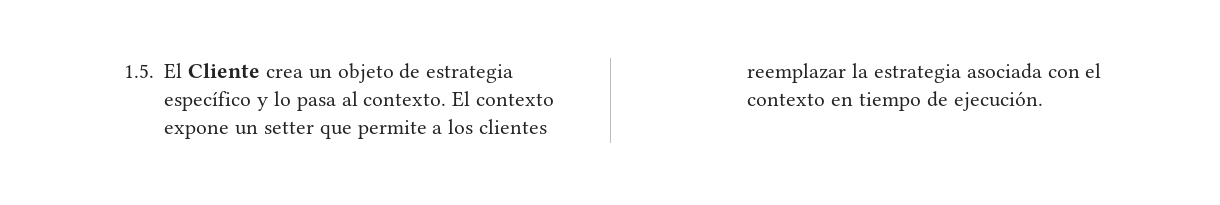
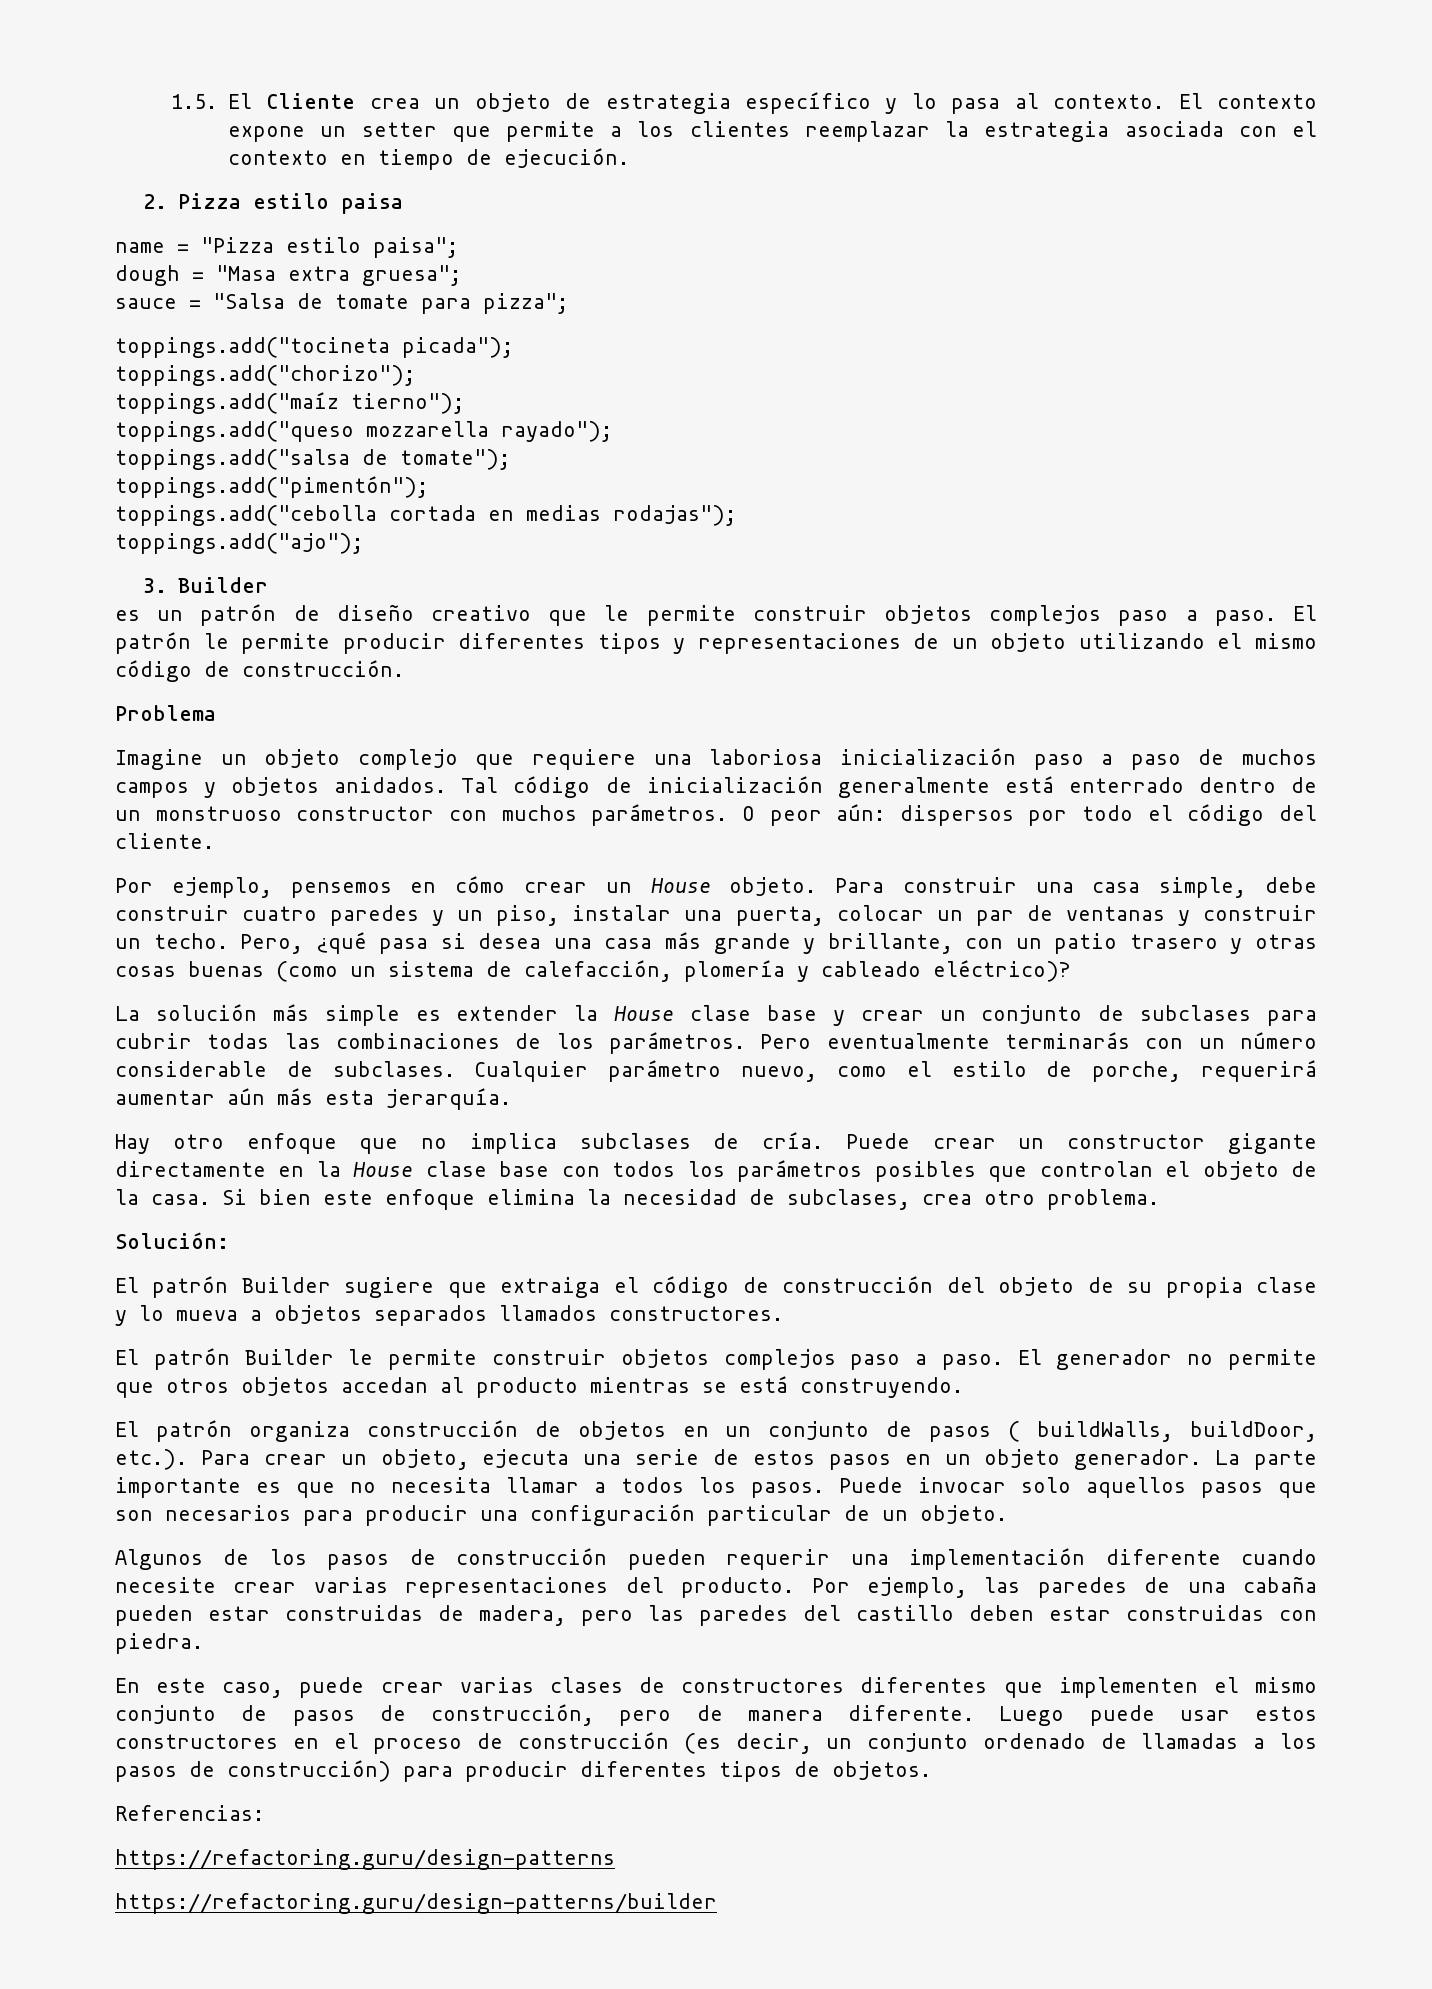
(1043, 101) none -> [143,193,403,214] [115,237,458,258] [115,265,461,286] [115,293,568,314] [115,337,513,358] [115,365,415,386] [115,392,464,414] [115,421,612,442] [115,449,510,470] [115,476,428,498] [115,505,736,526] [115,533,363,554] [143,577,268,593] [115,604,1318,626] [115,632,1317,654] [115,660,404,682] [115,705,216,721] [115,748,1317,770] [115,776,1317,798] [115,804,1317,826] [115,833,214,849] [115,876,1317,898] [115,905,1318,926] [115,932,1317,954] [115,960,1071,982] [115,1004,1317,1026] [115,1032,1317,1054] [115,1060,1318,1082] [115,1088,511,1110] [115,1132,1317,1154] [115,1160,1317,1182] [115,1189,1159,1210] [115,1232,229,1249] [115,1276,1318,1298] [115,1305,783,1326] [115,1348,1317,1370] [115,1376,963,1398] [115,1420,1317,1442] [115,1449,1317,1470] [115,1477,1317,1498] [115,1504,1007,1526] [115,1548,1317,1570] [115,1576,1317,1598] [115,1605,1317,1626] [115,1633,203,1654] [115,1677,1318,1698] [115,1704,1317,1726] [115,1732,1317,1754] [115,1760,931,1782] [115,1805,264,1821] [115,1849,615,1870] [115,1893,717,1914] // 2. Pizza estilo paisa // name = "Pizza estilo paisa"; // dough = "Masa extra gruesa"; // sauce = "Salsa de tomate para pizza"; // toppings.add("tocineta picada"); // toppings.add("chorizo"); // toppings.add("maíz tierno"); // toppings.add("queso mozzarella rayado"); // toppings.add("salsa de tomate"); // toppings.add("pimentón"); // toppings.add("cebolla cortada en medias rodajas"); // toppings.add("ajo"); // 3. Builder // es un patrón de diseño creativo que le permite construir objetos complejos paso a paso. El patrón le permite producir diferentes tipos y representaciones de un objeto utilizando el mismo código de construcción. // Problema // Imagine un objeto complejo que requiere una laboriosa inicialización paso a paso de muchos campos y objetos anidados. Tal código de inicialización generalmente está enterrado dentro de un monstruoso constructor con muchos parámetros. O peor aún: dispersos por todo el código del cliente. // Por ejemplo, pensemos en cómo crear un House objeto. Para construir una casa simple, debe construir cuatro paredes y un piso, instalar una puerta, colocar un par de ventanas y construir un techo. Pero, ¿qué pasa si desea una casa más grande y brillante, con un patio trasero y otras cosas buenas (como un sistema de calefacción, plomería y cableado eléctrico)? // La solución más simple es extender la House clase base y crear un conjunto de subclases para cubrir todas las combinaciones de los parámetros. Pero eventualmente terminarás con un número considerable de subclases. Cualquier parámetro nuevo, como el estilo de porche, requerirá aumentar aún más esta jerarquía. // Hay otro enfoque que no implica subclases de cría. Puede crear un constructor gigante directamente en la House clase base con todos los parámetros posibles que controlan el objeto de la casa. Si bien este enfoque elimina la necesidad de subclases, crea otro problema. // Solución: // El patrón Builder sugiere que extraiga el código de construcción del objeto de su propia clase y lo mueva a objetos separados llamados constructores. // El patrón Builder le permite construir objetos complejos paso a paso. El generador no permite que otros objetos accedan al producto mientras se está construyendo. // El patrón organiza construcción de objetos en un conjunto de pasos ( buildWalls, buildDoor, etc.). Para crear un objeto, ejecuta una serie de estos pasos en un objeto generador. La parte importante es que no necesita llamar a todos los pasos. Puede invocar solo aquellos pasos que son necesarios para producir una configuración particular de un objeto. // Algunos de los pasos de construcción pueden requerir una implementación diferente cuando necesite crear varias representaciones del producto. Por ejemplo, las paredes de una cabaña pueden estar construidas de madera, pero las paredes del castillo deben estar construidas con piedra. // En este caso, puede crear varias clases de constructores diferentes que implementen el mismo conjunto de pasos de construcción, pero de manera diferente. Luego puede usar estos constructores en el proceso de construcción (es decir, un conjunto ordenado de llamadas a los pasos de construcción) para producir diferentes tipos de objetos. // Referencias: // https://refactoring.guru/design-patterns // https://refactoring.guru/design-patterns/builder

